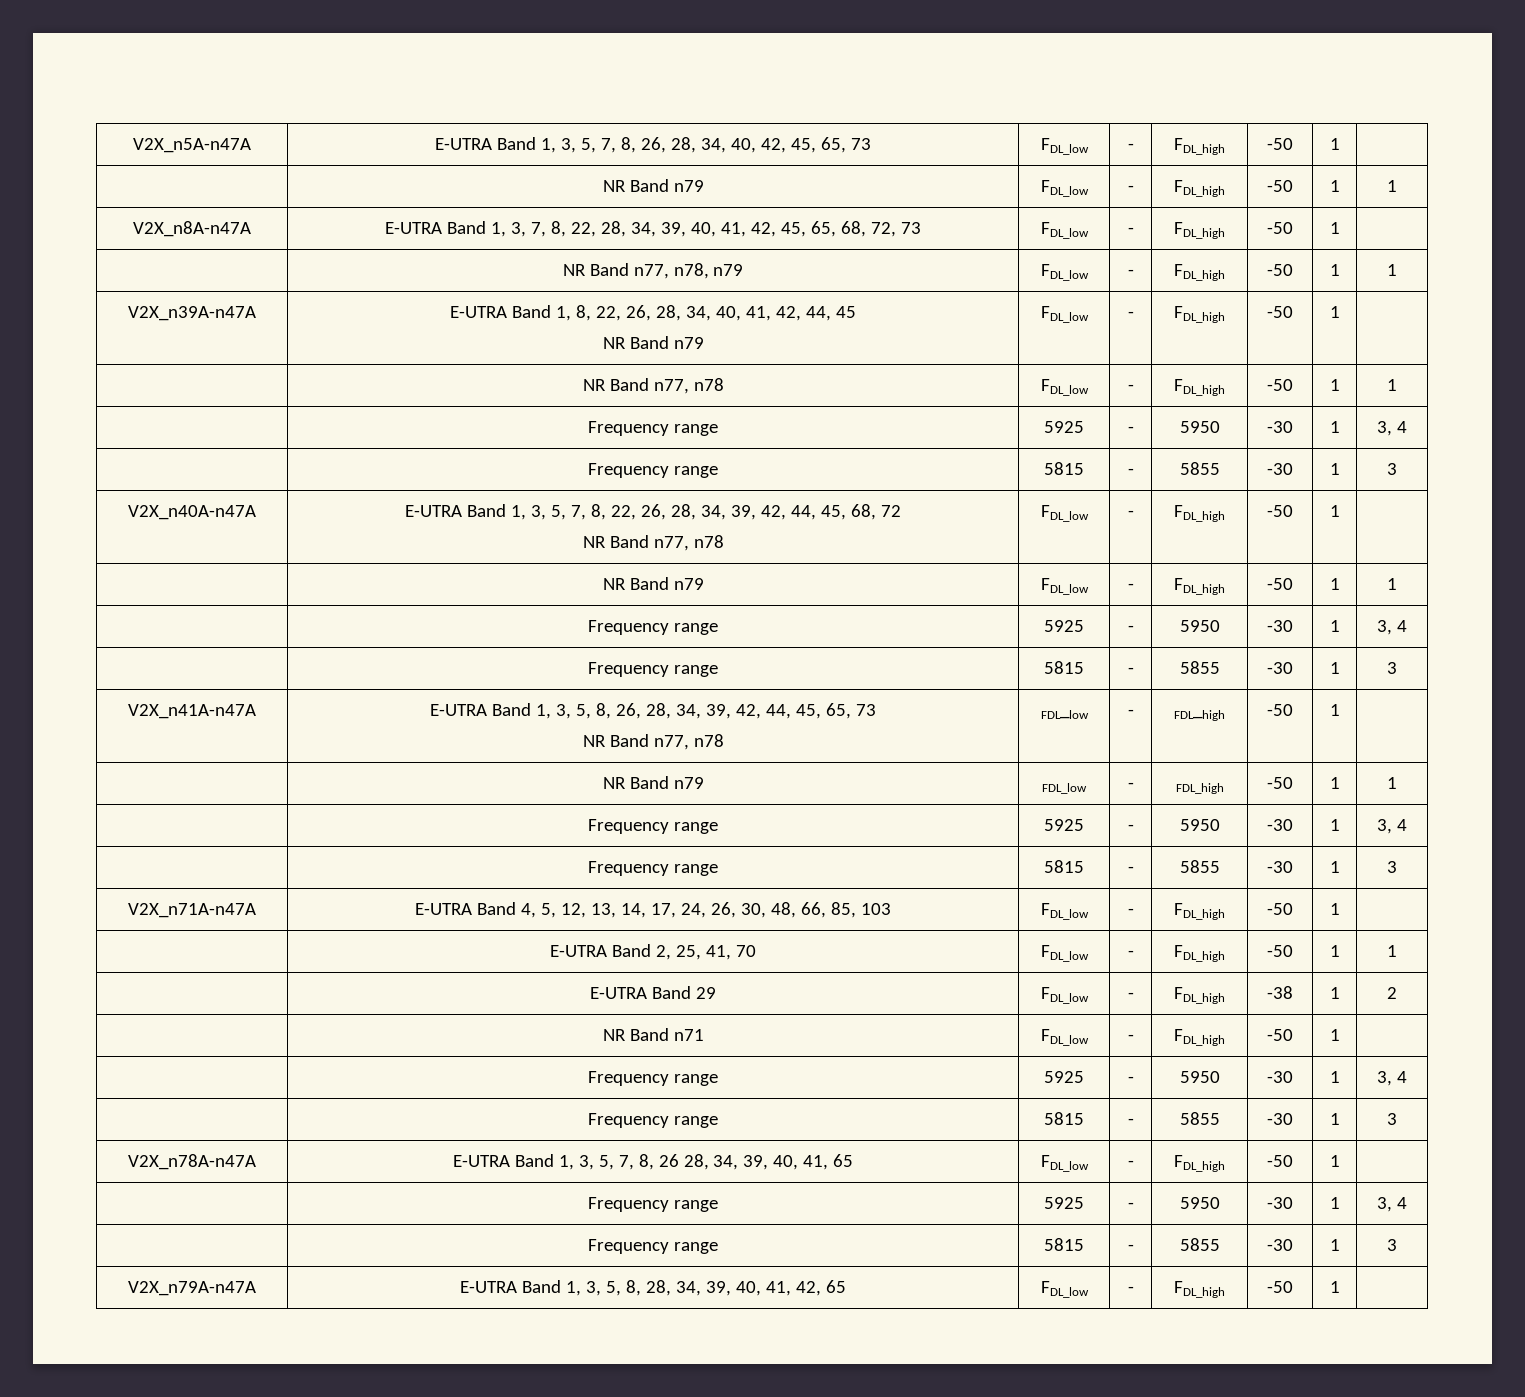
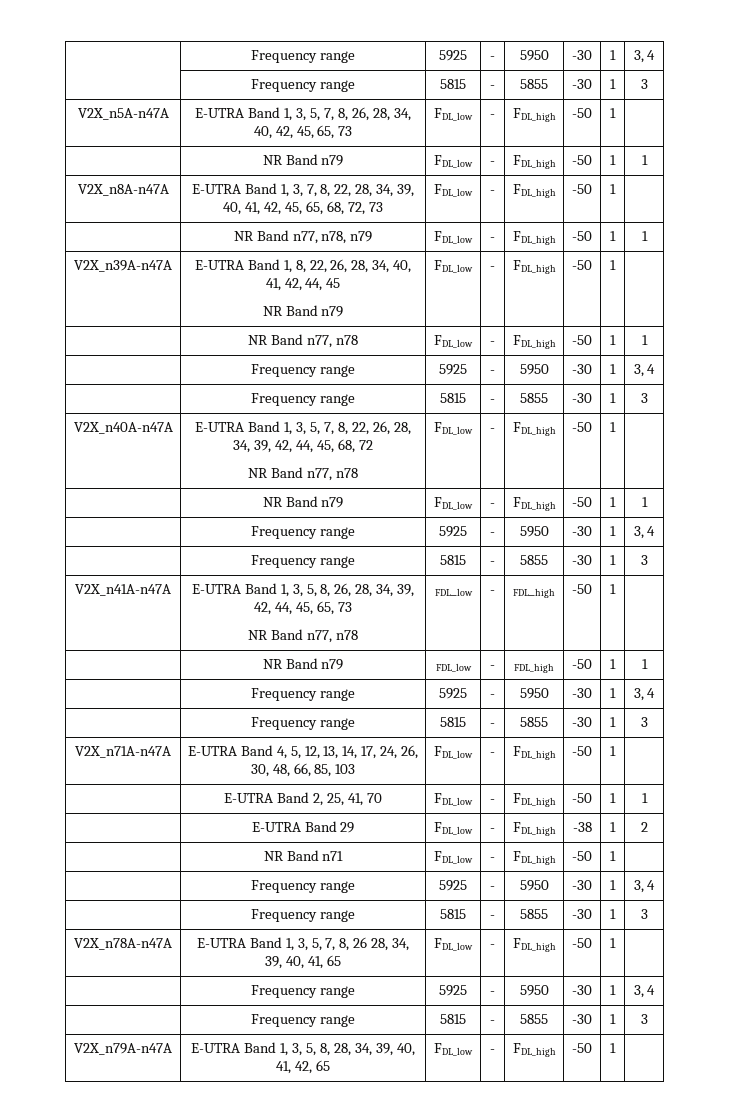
(133, 145) none -> [251,50,355,63] [439,50,467,61] [490,56,495,60] [519,50,549,61] [572,50,592,60] [610,50,616,60] [633,50,656,63] [251,79,355,92] [440,79,466,89] [490,85,495,89] [520,79,548,89] [572,79,592,89] [610,79,616,89] [640,79,648,89] | Frequency range | 5925 | - | 5950 | -30 | 1 | 3, 4 // | Frequency range | 5815 | - | 5855 | -30 | 1 | 3 //

